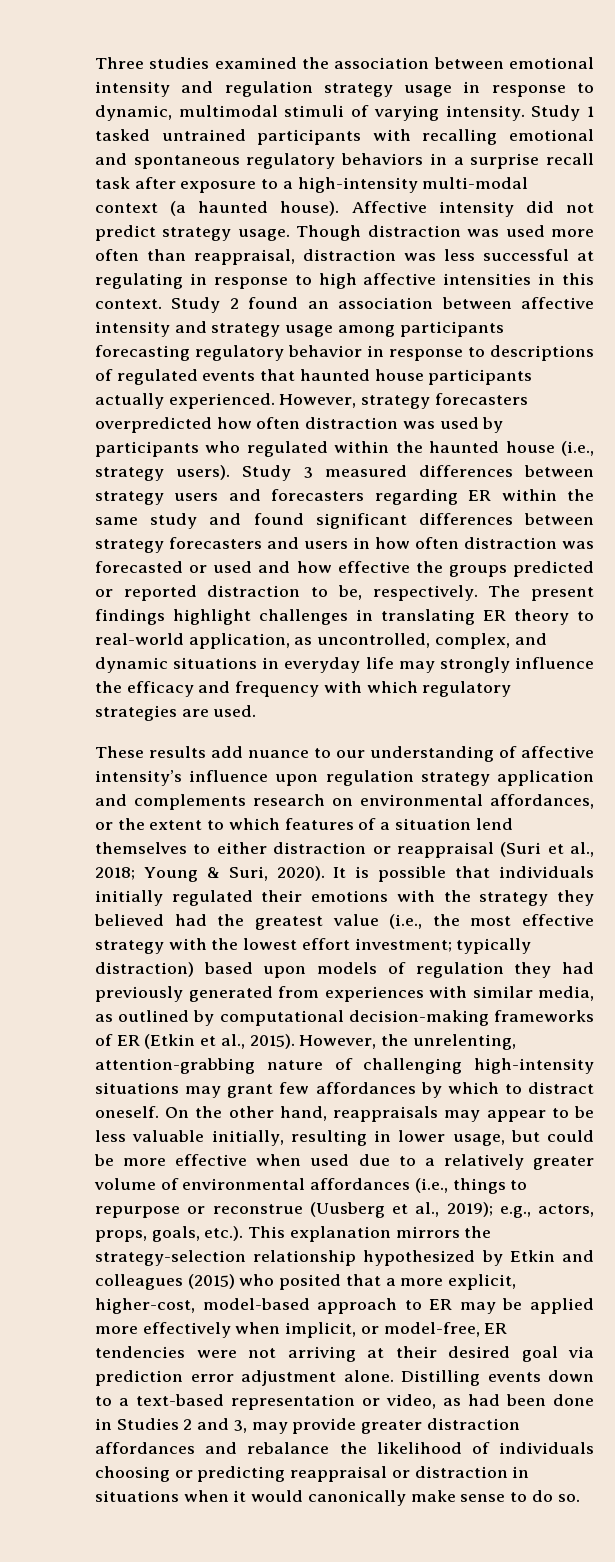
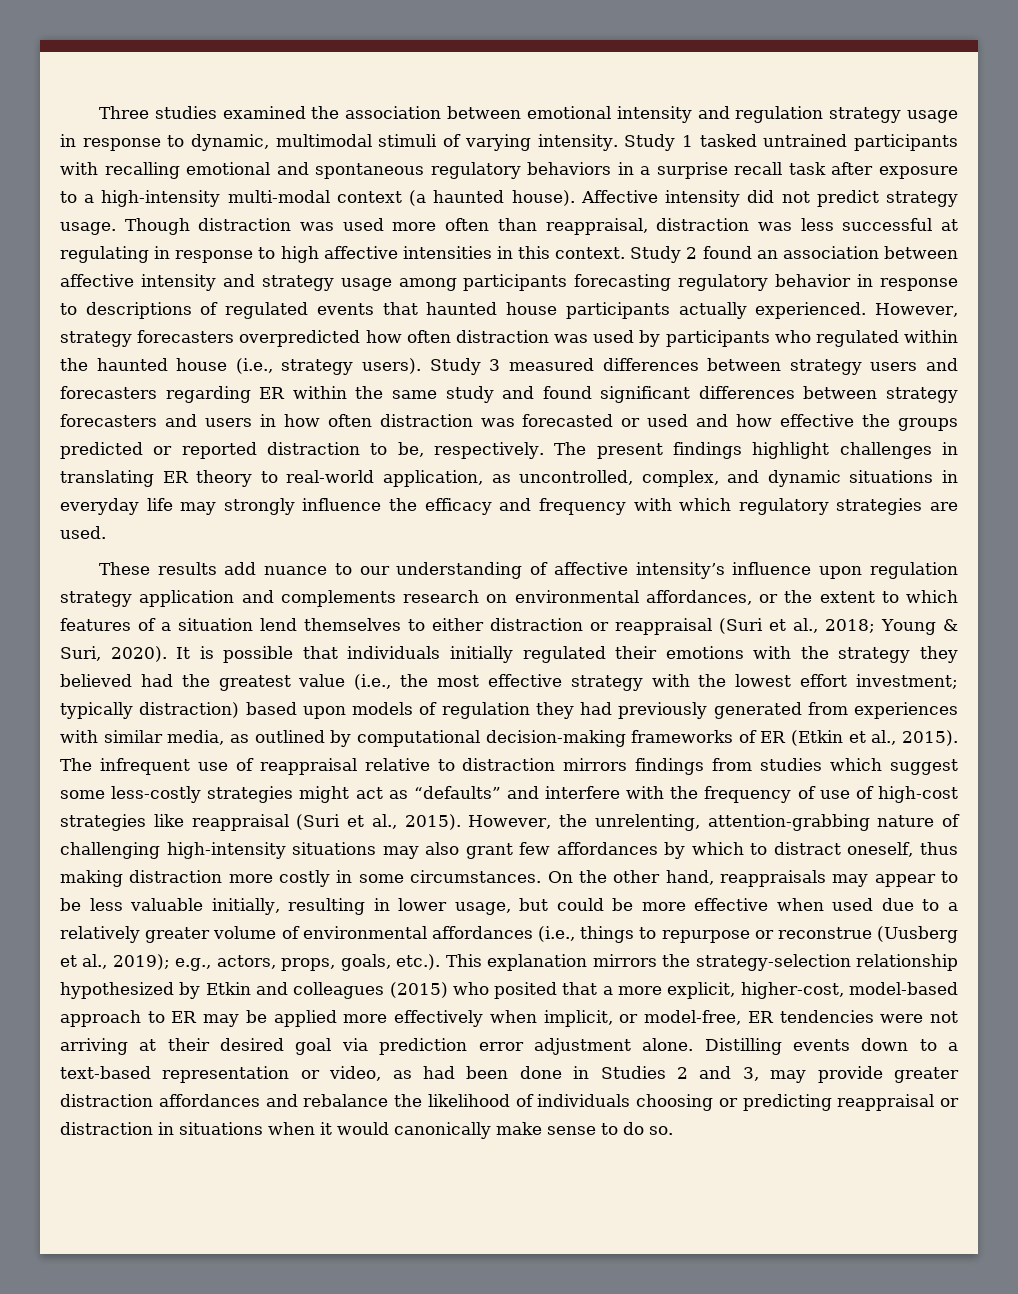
(295, 1041) none -> [60,758,958,775] [60,786,958,803] [60,814,461,831] The infrequent use of reappraisal relative to distraction mirrors findings from studies which suggest some less-costly strategies might act as “defaults” and interfere with the frequency of use of high-cost strategies like reappraisal (Suri et al., 2015).
(222, 1092) none -> [425,842,460,855] also
[95,1106,159,1118] oneself. -> [847,842,959,857] [60,870,542,887] oneself, thus making distraction more costly in some circumstances.

